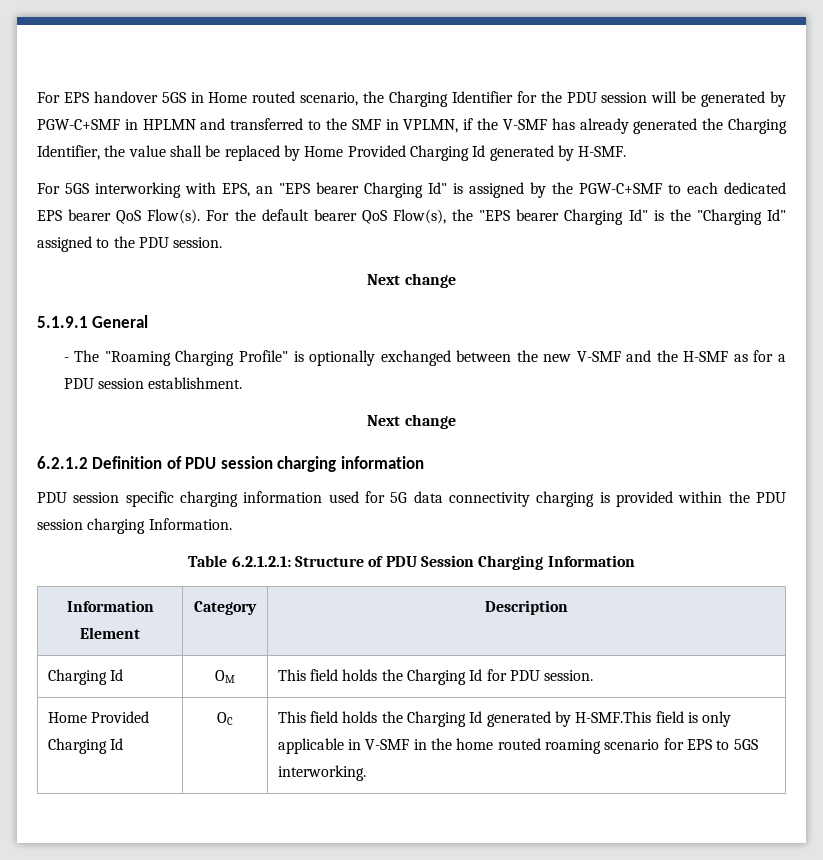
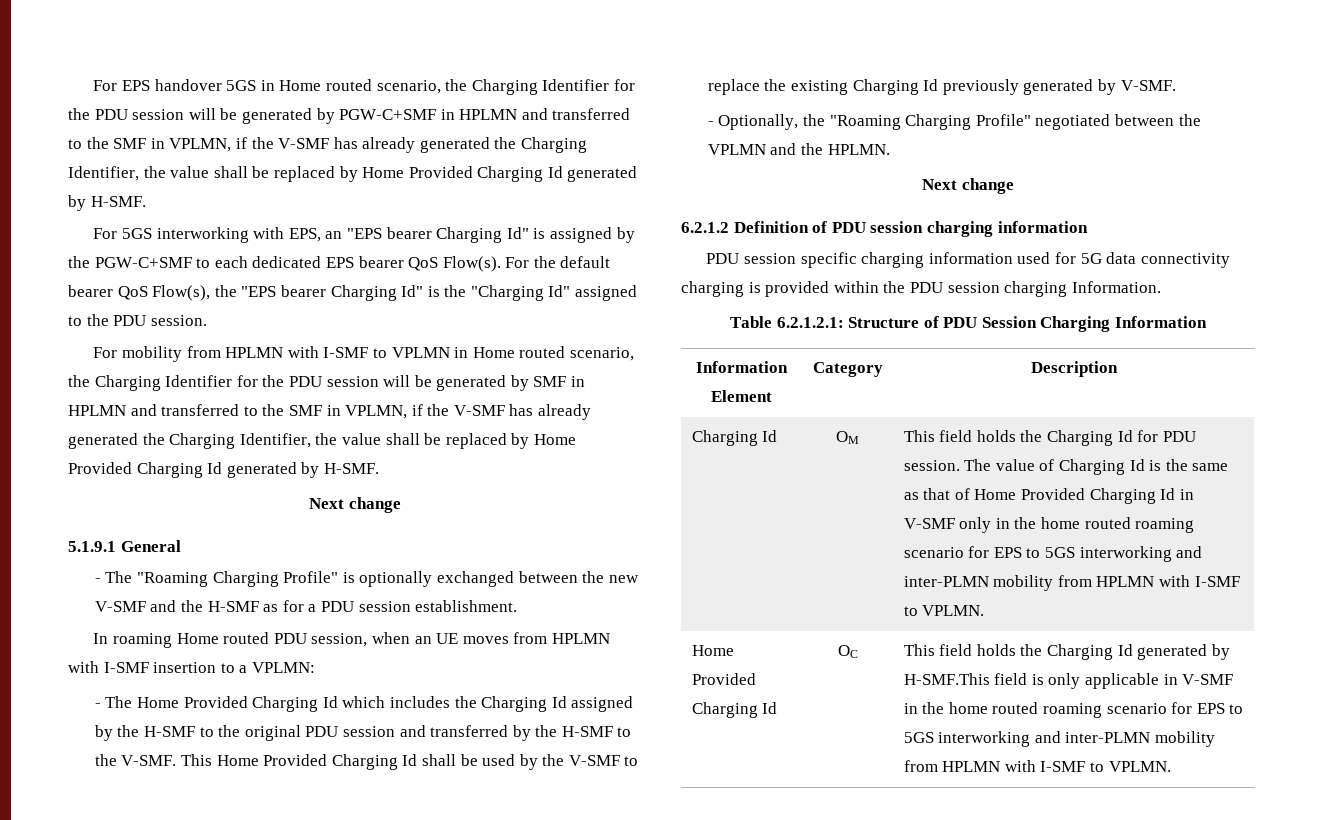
(223, 242) none -> [93,346,634,362] [68,375,586,391] [68,404,592,420] [68,433,576,449] [68,462,379,478] // For mobility from HPLMN with I-SMF to VPLMN in Home routed scenario, the Charging Identifier for the PDU session will be generated by SMF in HPLMN and transferred to the SMF in VPLMN, if the V-SMF has already generated the Charging Identifier, the value shall be replaced by Home Provided Charging Id generated by H-SMF.
(243, 383) none -> [93,632,610,648] [68,661,315,673] [94,696,634,712] [94,725,632,741] [94,754,639,770] [707,79,1176,95] [707,114,1201,130] [707,143,890,155] // In roaming Home routed PDU session, when an UE moves from HPLMN with I-SMF insertion to a VPLMN: // - The Home Provided Charging Id which includes the Charging Id assigned by the H-SMF to the original PDU session and transferred by the H-SMF to the V-SMF. This Home Provided Charging Id shall be used by the V-SMF to replace the existing Charging Id previously generated by V-SMF. // - Optionally, the "Roaming Charging Profile" negotiated between the VPLMN and the HPLMN.
(594, 675) none -> [964,459,1229,475] [903,488,1194,504] [903,517,1195,533] [903,546,1203,562] [903,575,1240,591] [903,605,985,616] The value of Charging Id is the same as that of Home Provided Charging Id in V-SMF only in the home routed roaming scenario for EPS to 5GS interworking and inter-PLMN mobility from HPLMN with I-SMF to VPLMN.
[277,765,366,781] interworking. -> [938,731,1215,747] [903,760,1171,772] interworking and inter-PLMN mobility from HPLMN with I-SMF to VPLMN.

